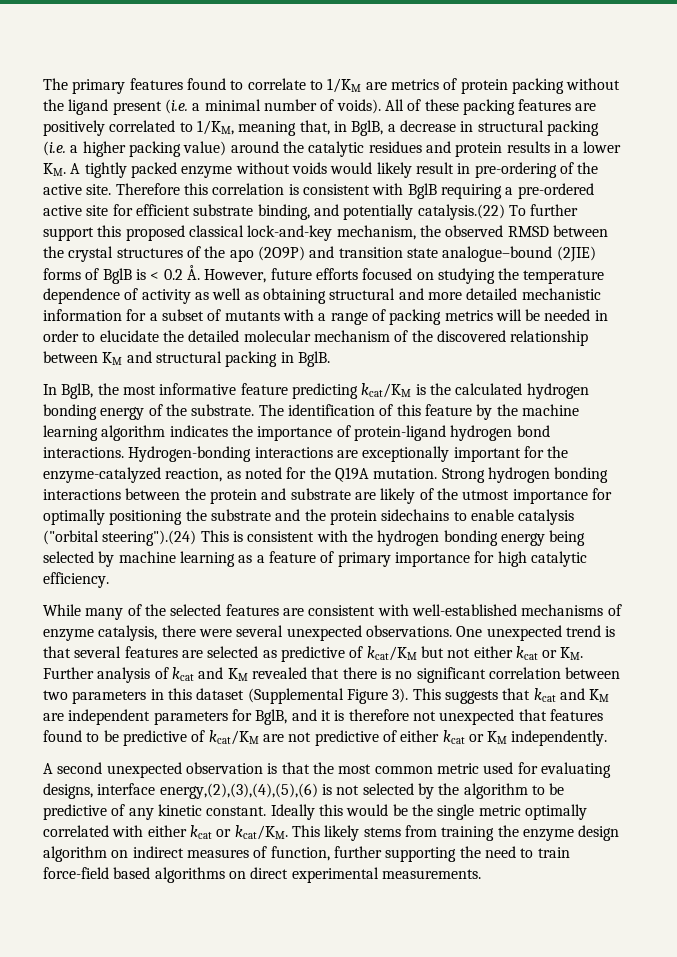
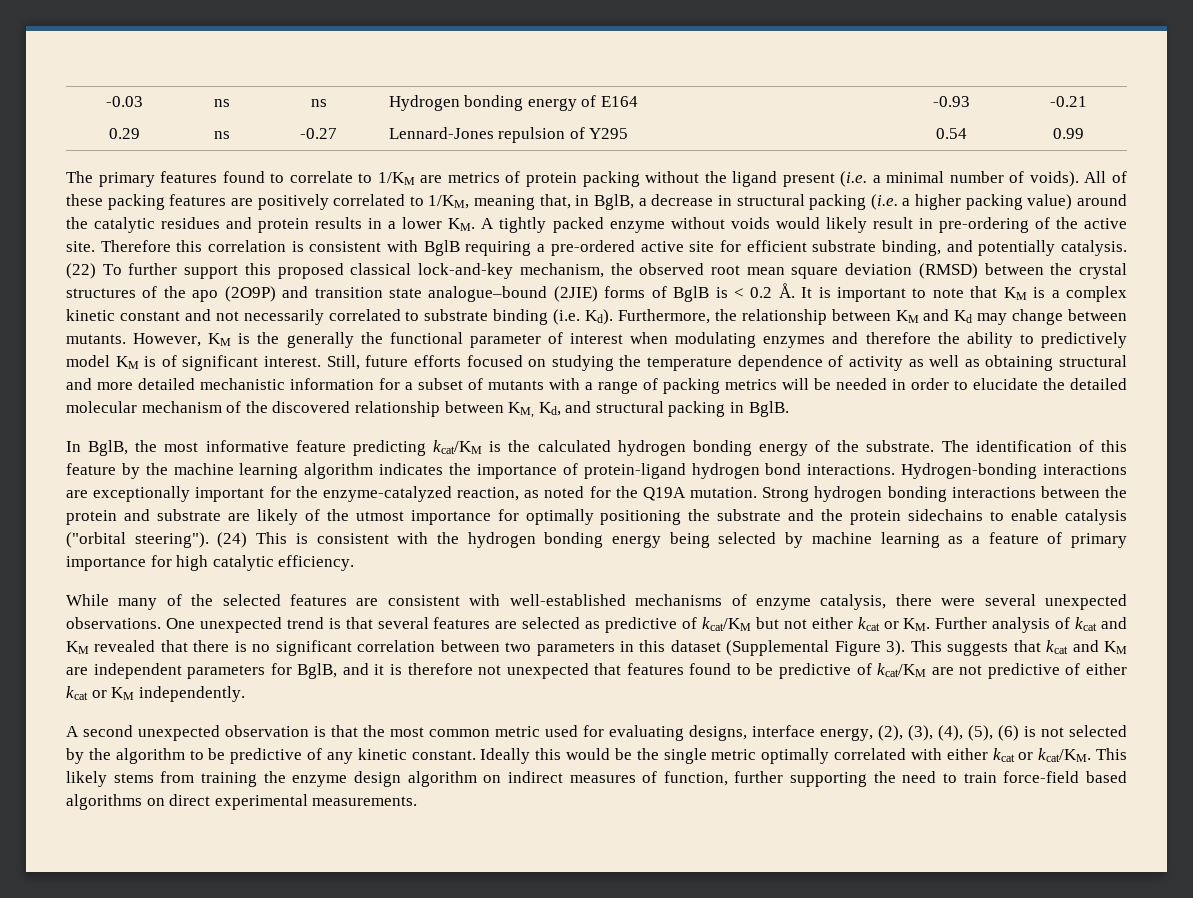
(43, 84) none -> [106,96,143,107] [213,99,230,107] [310,99,327,107] [388,95,638,111] [933,96,970,107] [1049,96,1087,107] [109,128,140,139] [213,131,230,139] [300,128,337,139] [388,127,629,143] [936,128,967,139] [1052,128,1084,139] -0.03 | ns | ns | Hydrogen bonding energy of E164 | -0.93 | -0.21 // 0.29 | ns | -0.27 | Lennard-Jones repulsion of Y295 | 0.54 | 0.99 //
[417,204,505,220] catalysis.(22) -> [1061,240,1128,256] [66,263,96,279] catalysis. (22)
[507,226,549,237] RMSD -> [710,263,978,279] root mean square deviation (RMSD)
[204,269,267,283] However, -> [801,286,1127,302] [66,309,1127,325] [66,332,1127,348] [66,355,360,371] It is important to note that KM is a complex kinetic constant and not necessarily correlated to substrate binding (i.e. Kd). Furthermore, the relationship between KM and Kd may change between mutants. However, KM is the generally the functional parameter of interest when modulating enzymes and therefore the ability to predictively model KM is of significant interest. Still,
[102,352,123,365] KM -> [508,402,561,418] KM, Kd,
[102,530,197,546] steering").(24) -> [134,532,248,548] steering"). (24)
[159,783,318,799] energy,(2),(3),(4),(5),(6) -> [820,725,1019,741] energy, (2), (3), (4), (5), (6)

